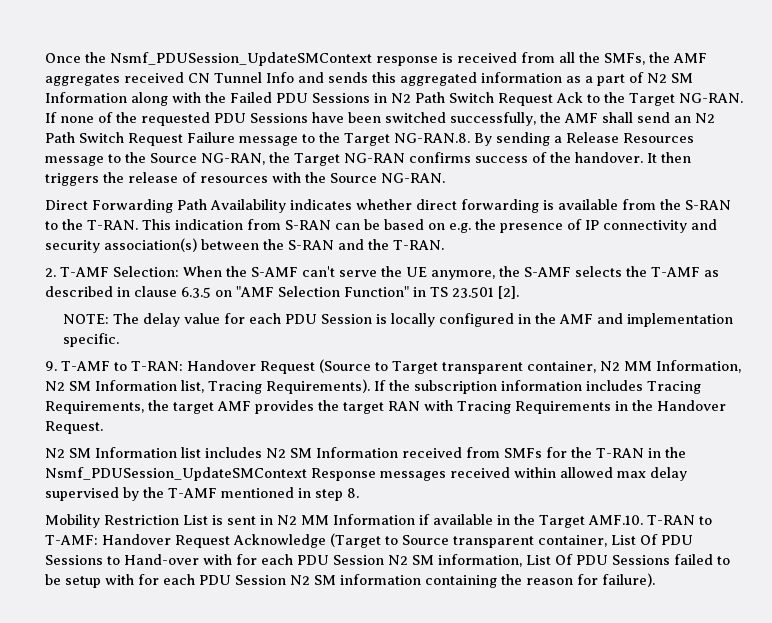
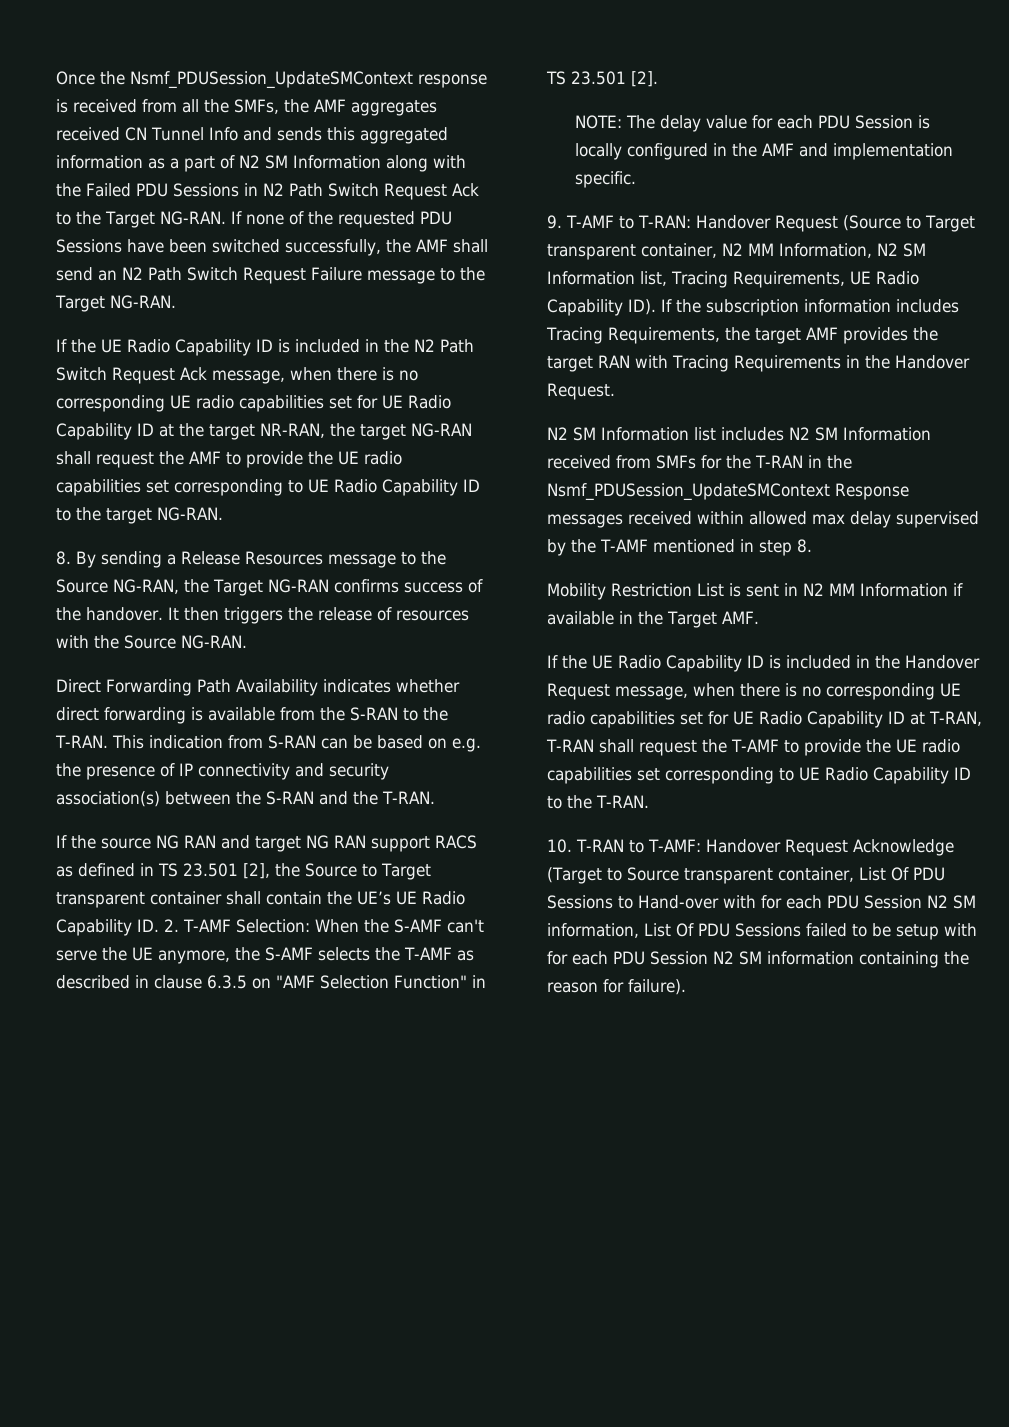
[393,133,470,143] NG-RAN.8. -> [109,295,176,309] [55,339,474,356] [55,367,418,384] [55,395,451,412] [55,423,472,440] [55,451,402,468] [55,479,480,496] [55,507,223,524] [55,551,71,565] NG-RAN. // If the UE Radio Capability ID is included in the N2 Path Switch Request Ack message, when there is no corresponding UE radio capabilities set for UE Radio Capability ID at the target NR-RAN, the target NG-RAN shall request the AMF to provide the UE radio capabilities set corresponding to UE Radio Capability ID to the target NG-RAN. // 8.
(444, 245) none -> [55,835,477,852] [55,863,431,880] [55,891,465,908] [55,919,159,936] If the source NG RAN and target NG RAN support RACS as defined in TS 23.501 [2], the Source to Target transparent container shall contain the UE’s UE Radio Capability ID.
[265,379,370,394] Requirements). -> [732,271,919,288] [546,299,656,316] Requirements, UE Radio Capability ID).
[587,515,643,525] AMF.10. -> [721,611,759,624] [546,655,980,672] [546,683,961,700] [546,711,982,728] [545,739,960,756] [546,767,971,784] [546,795,649,809] [546,839,572,853] AMF. // If the UE Radio Capability ID is included in the Handover Request message, when there is no corresponding UE radio capabilities set for UE Radio Capability ID at T-RAN, T-RAN shall request the T-AMF to provide the UE radio capabilities set corresponding to UE Radio Capability ID to the T-RAN. // 10.

